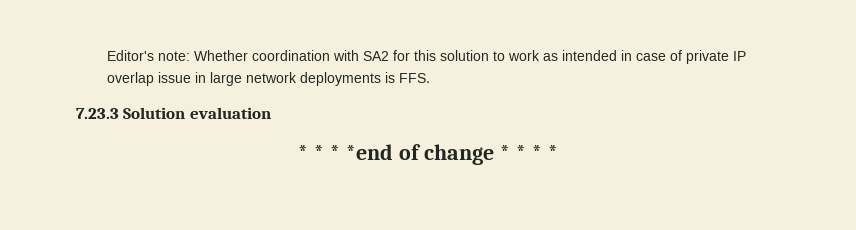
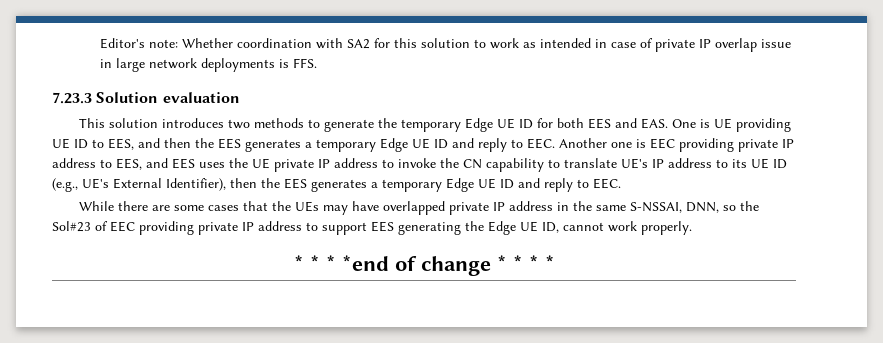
(271, 113) none -> [79,118,792,132] [52,138,794,152] [52,158,787,172] [52,178,621,192] [79,201,760,215] [52,221,692,235] // This solution introduces two methods to generate the temporary Edge UE ID for both EES and EAS. One is UE providing UE ID to EES, and then the EES generates a temporary Edge UE ID and reply to EEC. Another one is EEC providing private IP address to EES, and EES uses the UE private IP address to invoke the CN capability to translate UE's IP address to its UE ID (e.g., UE's External Identifier), then the EES generates a temporary Edge UE ID and reply to EEC. // While there are some cases that the UEs may have overlapped private IP address in the same S-NSSAI, DNN, so the Sol#23 of EEC providing private IP address to support EES generating the Edge UE ID, cannot work properly.

